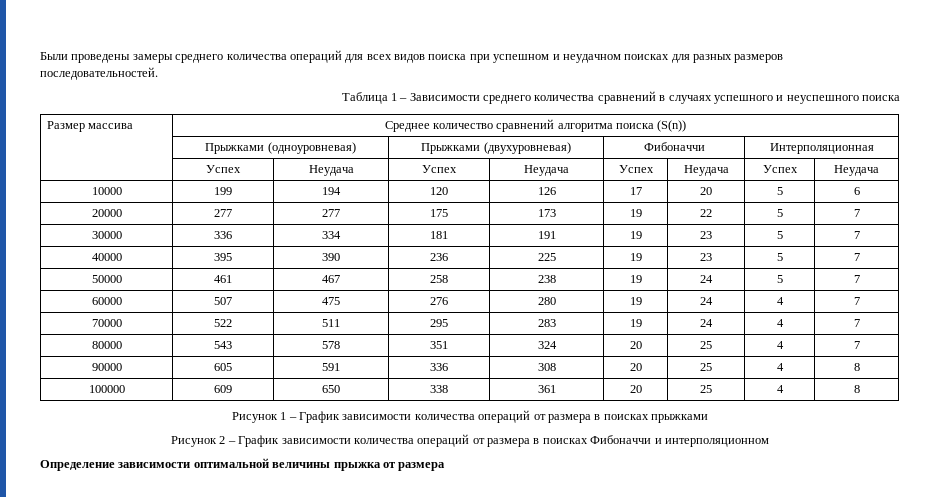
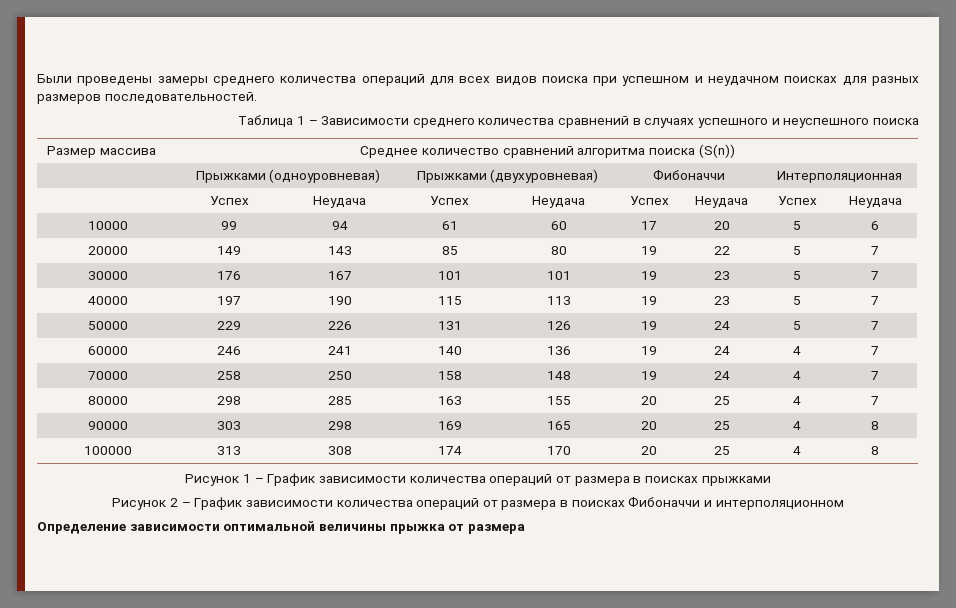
[214,187,233,195] [322,187,341,195] [430,187,448,195] [537,187,556,195] 199 | 194 | 120 | 126 -> [221,221,237,230] [331,221,348,230] [441,221,458,230] [550,221,567,230] 99 | 94 | 61 | 60
[214,209,233,217] [322,209,340,217] [430,209,448,217] [537,209,556,217] 277 | 277 | 175 | 173 -> [217,246,241,255] [327,246,352,255] [441,246,458,255] [550,246,567,255] 149 | 143 | 85 | 80
[214,231,233,239] [322,231,341,239] [430,231,448,239] [537,231,556,239] 336 | 334 | 181 | 191 -> [217,271,241,280] [327,271,352,280] [437,271,462,280] [546,271,571,280] 176 | 167 | 101 | 101
[214,253,233,261] [322,253,340,261] [430,253,448,261] [537,253,556,261] 395 | 390 | 236 | 225 -> [217,296,241,305] [327,296,352,305] [437,296,462,305] [546,296,571,305] 197 | 190 | 115 | 113
[214,275,233,283] [322,275,340,283] [430,275,448,283] [537,275,556,283] 461 | 467 | 258 | 238 -> [217,321,241,330] [327,321,352,330] [437,321,462,330] [546,321,571,330] 229 | 226 | 131 | 126
[214,297,233,305] [322,297,340,305] [430,297,448,305] [537,297,556,305] 507 | 475 | 276 | 280 -> [217,346,241,355] [327,346,352,355] [437,346,462,355] [546,346,571,355] 246 | 241 | 140 | 136
[214,319,233,327] [322,319,340,327] [430,319,448,327] [537,319,556,327] 522 | 511 | 295 | 283 -> [217,371,241,380] [327,371,352,380] [437,371,462,380] [546,371,571,380] 258 | 250 | 158 | 148
[214,341,233,349] [322,341,340,349] [430,341,448,349] [537,341,557,349] 543 | 578 | 351 | 324 -> [217,396,241,405] [327,396,352,405] [437,396,462,405] [546,396,571,405] 298 | 285 | 163 | 155
[214,363,233,371] [322,363,340,371] [430,363,448,371] [537,363,556,371] 605 | 591 | 336 | 308 -> [217,421,241,430] [327,421,352,430] [437,421,462,430] [546,421,571,430] 303 | 298 | 169 | 165
[214,385,233,393] [322,385,340,393] [430,385,448,393] [537,385,556,393] 609 | 650 | 338 | 361 -> [217,446,241,455] [327,446,352,455] [437,446,462,455] [546,446,571,455] 313 | 308 | 174 | 170

